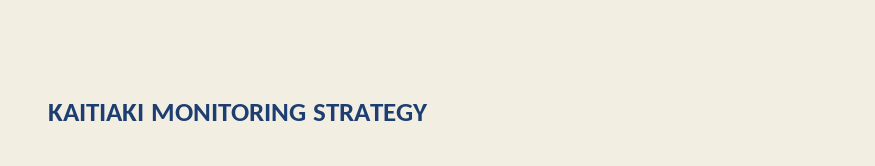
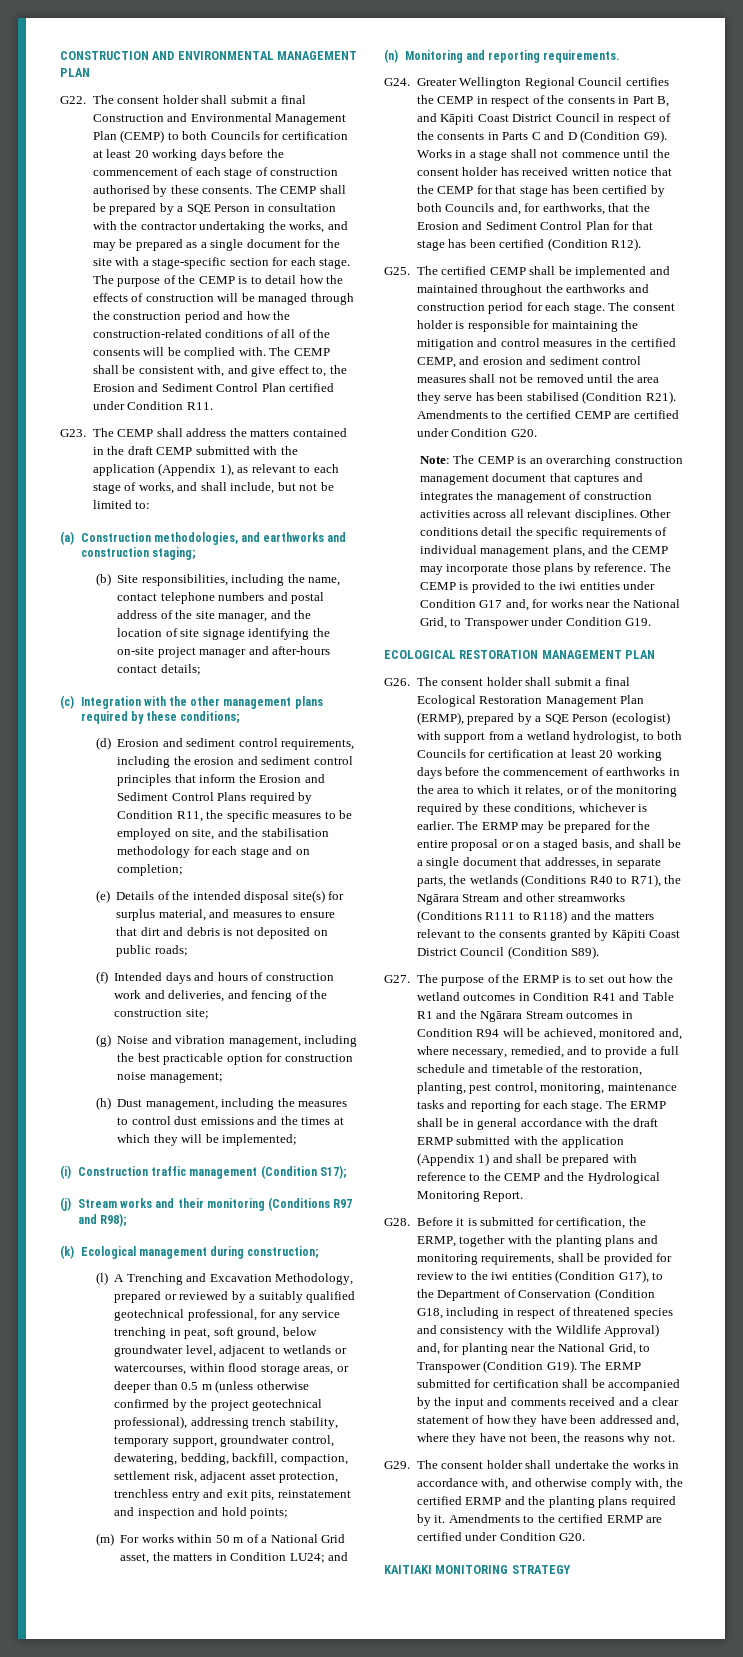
(48, 112) none -> [60,51,358,60] [60,68,90,77] [60,95,306,104] [92,113,347,125] [92,130,348,143] [92,149,284,161] [92,167,339,179] [92,185,346,197] [92,203,337,215] [92,221,348,233] [92,239,340,251] [92,257,351,269] [92,275,344,287] [92,293,354,305] [92,311,291,323] [92,329,331,338] [92,347,330,359] [92,365,347,377] [92,383,335,392] [92,401,213,410] [60,428,347,437] [92,446,298,455] [92,463,339,476] [92,482,334,494] [92,500,151,509] [60,531,347,545] [80,547,196,560] [95,573,341,586] [117,592,325,604] [117,610,312,622] [117,628,330,640] [117,646,331,658] [117,664,201,675] [60,695,323,709] [80,711,241,724] [95,737,355,750] [117,756,353,768] [117,774,325,786] [117,792,313,804] [117,810,353,822] [117,828,329,840] [117,846,310,858] [117,864,184,876] [95,890,345,903] [116,909,335,921] [116,927,328,939] [116,945,188,957] [95,971,334,984] [114,990,328,1002] [114,1009,209,1019] [95,1034,358,1047] [117,1053,353,1065] [117,1072,223,1083] [95,1097,348,1110] [117,1116,344,1125] [117,1134,298,1146] [60,1165,347,1179] [60,1197,353,1211] [77,1213,128,1227] [60,1245,320,1259] [95,1272,354,1285] [114,1291,356,1303] [114,1309,341,1321] [114,1327,317,1339] [114,1345,347,1357] [114,1363,349,1375] [114,1380,309,1393] [114,1399,323,1411] [114,1416,338,1429] [114,1435,334,1447] [114,1453,348,1465] [114,1471,339,1483] [114,1489,351,1501] [114,1507,289,1519] [95,1533,346,1546] [120,1552,349,1564] [384,49,621,63] [384,77,669,89] [416,95,670,107] [416,113,672,125] [416,130,667,143] [416,149,670,161] [416,167,672,176] [416,185,665,197] [416,203,650,215] [416,221,653,230] [416,238,642,251] [384,266,670,278] [416,284,649,296] [416,302,675,314] [416,320,639,332] [416,338,676,350] [416,356,642,368] [416,374,660,383] [416,391,676,404] [416,410,679,419] [416,428,537,437] [419,455,683,467] [419,473,643,485] [419,491,652,503] [419,509,672,521] [419,527,668,539] [419,545,669,557] [419,563,671,575] [419,581,656,593] [419,599,681,611] [419,617,652,629] [384,650,656,659] [384,677,630,686] [416,695,645,707] [416,712,670,725] [416,731,683,743] [416,749,662,761] [416,767,680,779] [416,785,678,797] [416,803,648,815] [416,821,651,833] [416,839,682,851] [416,857,661,869] [416,874,682,887] [416,893,625,905] [416,910,654,923] [416,929,681,941] [416,946,600,959] [384,974,673,986] [416,992,674,1001] [416,1010,633,1022] [416,1028,682,1040] [416,1046,680,1058] [416,1064,643,1076] [416,1082,677,1094] [416,1100,667,1112] [416,1118,659,1130] [416,1136,624,1148] [416,1153,637,1166] [416,1172,660,1184] [416,1191,524,1202] [384,1217,646,1229] [416,1235,658,1247] [416,1253,673,1265] [416,1270,664,1283] [416,1288,655,1301] [416,1307,673,1319] [416,1324,660,1337] [416,1343,651,1355] [416,1360,641,1373] [416,1379,681,1391] [416,1397,679,1409] [416,1415,680,1427] [416,1433,675,1445] [384,1460,680,1469] [416,1478,683,1490] [416,1496,676,1508] [416,1514,663,1526] [416,1532,586,1541] CONSTRUCTION AND ENVIRONMENTAL MANAGEMENT PLAN // G22. The consent holder shall submit a final Construction and Environmental Management Plan (CEMP) to both Councils for certification at least 20 working days before the commencement of each stage of construction authorised by these consents. The CEMP shall be prepared by a SQE Person in consultation with the contractor undertaking the works, and may be prepared as a single document for the site with a stage-specific section for each stage. The purpose of the CEMP is to detail how the effects of construction will be managed through the construction period and how the construction-related conditions of all of the consents will be complied with. The CEMP shall be consistent with, and give effect to, the Erosion and Sediment Control Plan certified under Condition R11. // G23. The CEMP shall address the matters contained in the draft CEMP submitted with the application (Appendix 1), as relevant to each stage of works, and shall include, but not be limited to: // (a) Construction methodologies, and earthworks and construction staging; // (b) Site responsibilities, including the name, contact telephone numbers and postal address of the site manager, and the location of site signage identifying the on-site project manager and after-hours contact details; // (c) Integration with the other management plans required by these conditions; // (d) Erosion and sediment control requirements, including the erosion and sediment control principles that inform the Erosion and Sediment Control Plans required by Condition R11, the specific measures to be employed on site, and the stabilisation methodology for each stage and on completion; // (e) Details of the intended disposal site(s) for surplus material, and measures to ensure that dirt and debris is not deposited on public roads; // (f) Intended days and hours of construction work and deliveries, and fencing of the construction site; // (g) Noise and vibration management, including the best practicable option for construction noise management; // (h) Dust management, including the measures to control dust emissions and the times at which they will be implemented; // (i) Construction traffic management (Condition S17); // (j) Stream works and their monitoring (Conditions R97 and R98); // (k) Ecological management during construction; // (l) A Trenching and Excavation Methodology, prepared or reviewed by a suitably qualified geotechnical professional, for any service trenching in peat, soft ground, below groundwater level, adjacent to wetlands or watercourses, within flood storage areas, or deeper than 0.5 m (unless otherwise confirmed by the project geotechnical professional), addressing trench stability, temporary support, groundwater control, dewatering, bedding, backfill, compaction, settlement risk, adjacent asset protection, trenchless entry and exit pits, reinstatement and inspection and hold points; // (m) For works within 50 m of a National Grid asset, the matters in Condition LU24; and // (n) Monitoring and reporting requirements. // G24. Greater Wellington Regional Council certifies the CEMP in respect of the consents in Part B, and Kāpiti Coast District Council in respect of the consents in Parts C and D (Condition G9). Works in a stage shall not commence until the consent holder has received written notice that the CEMP for that stage has been certified by both Councils and, for earthworks, that the Erosion and Sediment Control Plan for that stage has been certified (Condition R12). // G25. The certified CEMP shall be implemented and maintained throughout the earthworks and construction period for each stage. The consent holder is responsible for maintaining the mitigation and control measures in the certified CEMP, and erosion and sediment control measures shall not be removed until the area they serve has been stabilised (Condition R21). Amendments to the certified CEMP are certified under Condition G20. // Note: The CEMP is an overarching construction management document that captures and integrates the management of construction activities across all relevant disciplines. Other conditions detail the specific requirements of individual management plans, and the CEMP may incorporate those plans by reference. The CEMP is provided to the iwi entities under Condition G17 and, for works near the National Grid, to Transpower under Condition G19. // ECOLOGICAL RESTORATION MANAGEMENT PLAN // G26. The consent holder shall submit a final Ecological Restoration Management Plan (ERMP), prepared by a SQE Person (ecologist) with support from a wetland hydrologist, to both Councils for certification at least 20 working days before the commencement of earthworks in the area to which it relates, or of the monitoring required by these conditions, whichever is earlier. The ERMP may be prepared for the entire proposal or on a staged basis, and shall be a single document that addresses, in separate parts, the wetlands (Conditions R40 to R71), the Ngārara Stream and other streamworks (Conditions R111 to R118) and the matters relevant to the consents granted by Kāpiti Coast District Council (Condition S89). // G27. The purpose of the ERMP is to set out how the wetland outcomes in Condition R41 and Table R1 and the Ngārara Stream outcomes in Condition R94 will be achieved, monitored and, where necessary, remedied, and to provide a full schedule and timetable of the restoration, planting, pest control, monitoring, maintenance tasks and reporting for each stage. The ERMP shall be in general accordance with the draft ERMP submitted with the application (Appendix 1) and shall be prepared with reference to the CEMP and the Hydrological Monitoring Report. // G28. Before it is submitted for certification, the ERMP, together with the planting plans and monitoring requirements, shall be provided for review to the iwi entities (Condition G17), to the Department of Conservation (Condition G18, including in respect of threatened species and consistency with the Wildlife Approval) and, for planting near the National Grid, to Transpower (Condition G19). The ERMP submitted for certification shall be accompanied by the input and comments received and a clear statement of how they have been addressed and, where they have not been, the reasons why not. // G29. The consent holder shall undertake the works in accordance with, and otherwise comply with, the certified ERMP and the planting plans required by it. Amendments to the certified ERMP are certified under Condition G20. //

